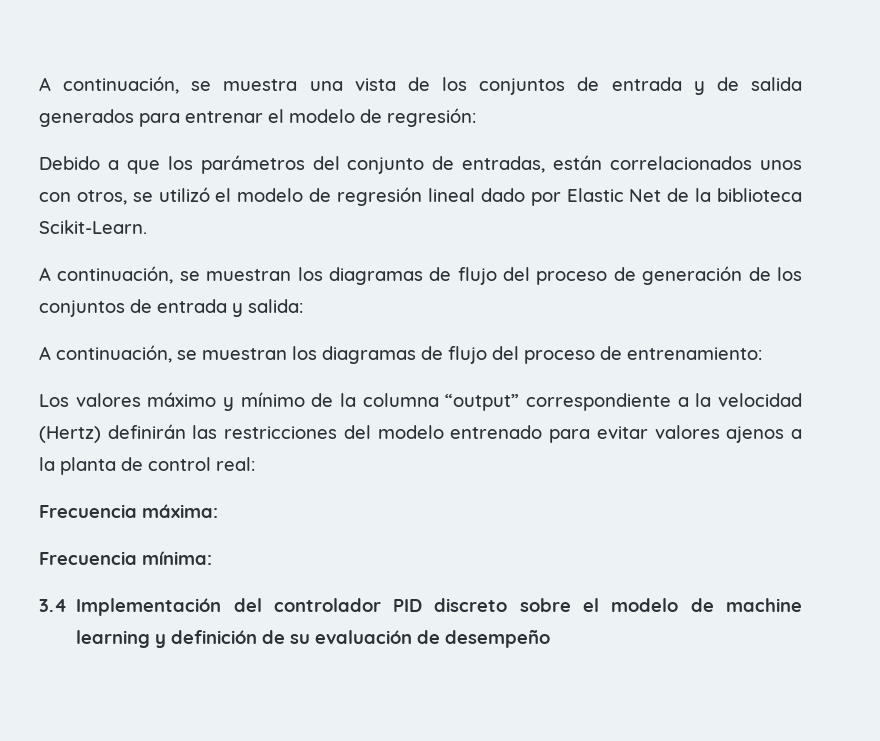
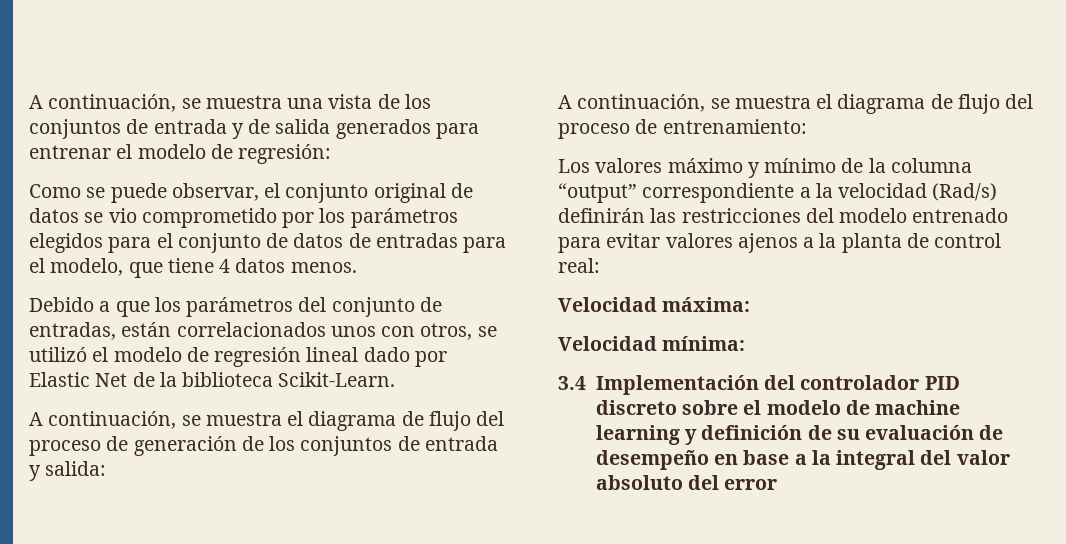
(476, 117) none -> [29,183,473,203] [29,208,458,228] [29,233,507,253] [29,258,357,278] // Como se puede observar, el conjunto original de datos se vio comprometido por los parámetros elegidos para el conjunto de datos de entradas para el modelo, que tiene 4 datos menos.
[206,267,423,285] muestran los diagramas -> [205,411,397,431] muestra el diagrama
[202,346,416,364] muestran los diagramas -> [734,94,926,114] muestra el diagrama
[39,426,101,443] (Hertz) -> [932,183,998,201] (Rad/s)
[39,504,137,518] Frecuencia -> [558,297,657,312] Velocidad
[39,551,137,565] Frecuencia -> [558,336,657,351] Velocidad
(551, 639) none -> [714,450,1010,470] [595,475,778,490] en base a la integral del valor absoluto del error

